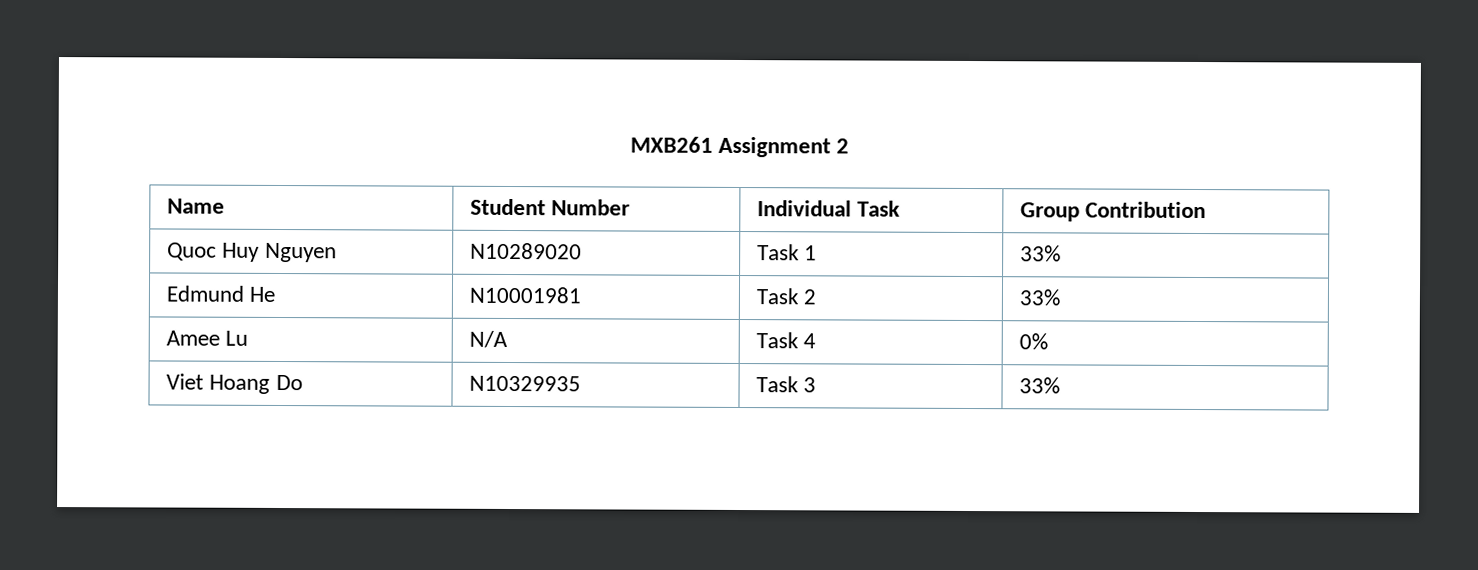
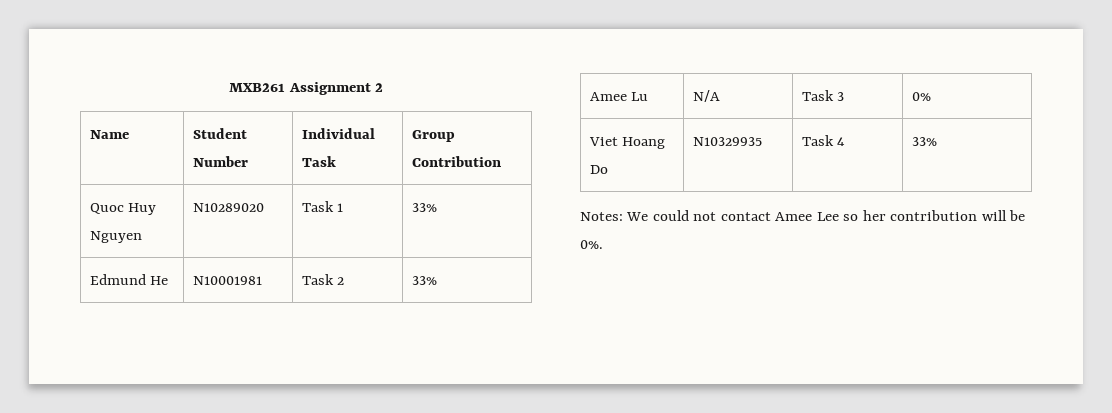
[803,333,817,349] 4 -> [837,92,845,101] 3
[803,377,817,393] [1019,377,1061,394] 3 | 33% -> [837,137,846,146] [912,137,938,146] [580,210,1026,221] [580,240,603,249] 4 | 33% // Notes: We could not contact Amee Lee so her contribution will be 0%.

